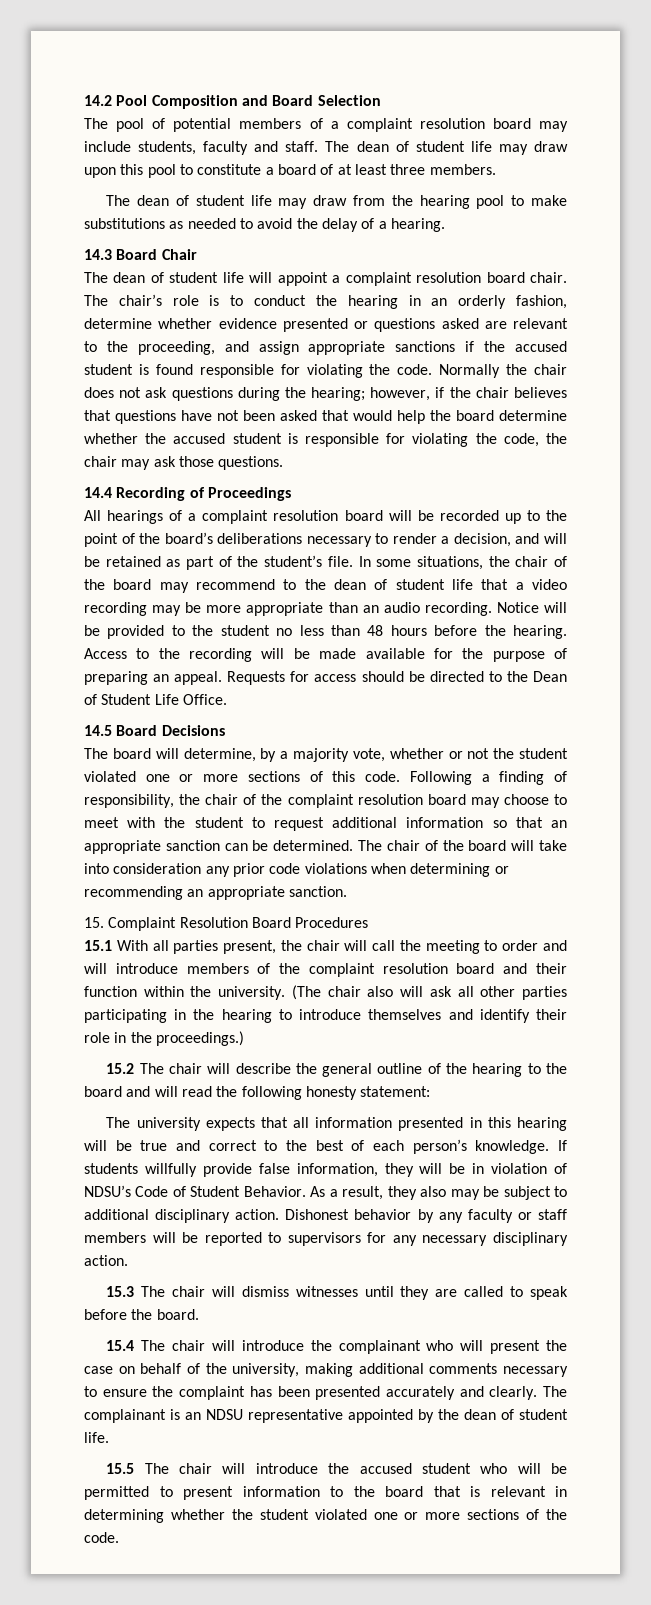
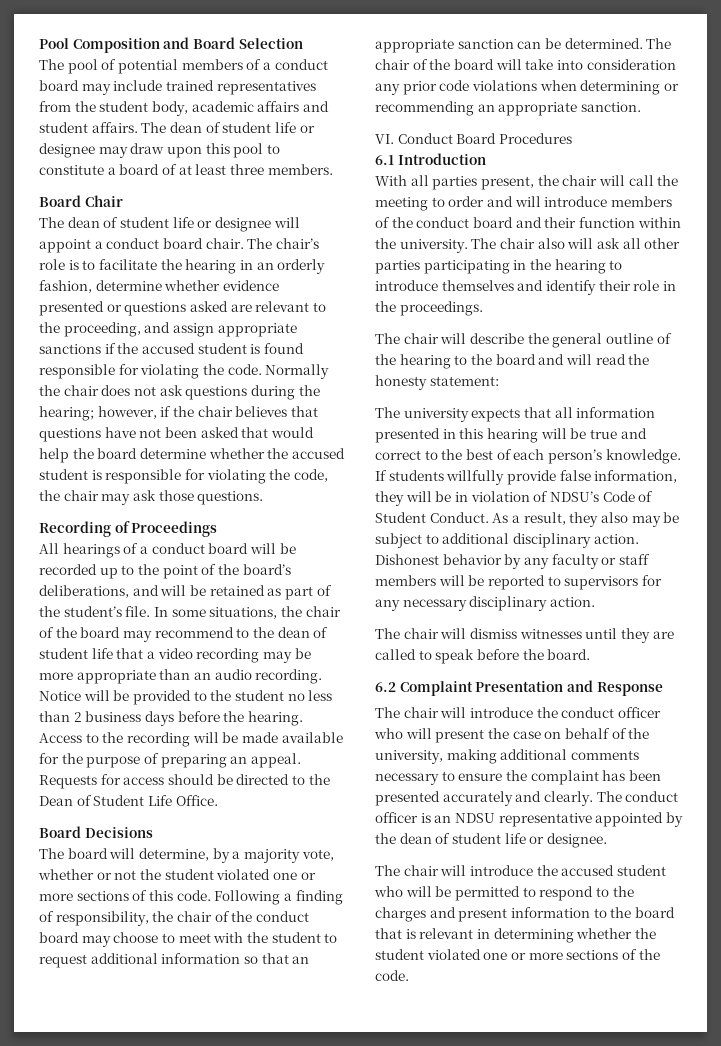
[84,95,112,106] 14.2 -> (39, 43) none
[346,118,485,132] complaint resolution -> [274,59,328,70] conduct
[138,141,492,155] students, faculty and staff. The dean of student life -> [165,80,316,95] [39,101,329,116] [39,122,315,133] [39,143,95,158] trained representatives from the student body, academic affairs and student affairs. The dean of student life or designee
[106,195,567,209] [84,218,445,232] [84,249,112,260] The dean of student life may draw from the hearing pool to make substitutions as needed to avoid the delay of a hearing. // 14.3 -> (333, 169) none
(244, 277) none -> [197,217,271,232] or designee
[345,272,482,286] complaint resolution -> [106,238,160,249] conduct
[254,295,307,306] conduct -> [98,259,157,270] facilitate
[84,487,112,498] 14.4 -> (264, 498) none
[202,510,339,524] complaint resolution -> [151,543,205,554] conduct
[217,533,511,547] deliberations necessary to render a decision, -> [39,585,129,598] deliberations,
[367,625,427,636] 48 hours -> [73,711,174,726] 2 business days
[84,725,112,736] 14.5 -> (218, 800) none
[287,794,423,808] complaint resolution -> [255,911,309,922] conduct
[84,917,248,931] 15. Complaint Resolution -> [375,133,453,144] VI. Conduct
[84,940,112,951] 15.1 -> [375,153,486,165] 6.1 Introduction //
[308,963,448,977] complaint resolution -> [416,217,470,228] conduct
[291,985,321,1000] (The -> [471,238,497,249] The
[155,1031,244,1046] [106,1063,135,1074] proceedings.) // 15.2 -> [399,301,483,316] proceedings. //
[241,1086,302,1100] following -> (650, 359) none
[243,1186,306,1197] Behavior. -> [429,512,489,523] Conduct.
[106,1286,135,1297] 15.3 -> (595, 602) none
[106,1340,421,1354] 15.4 The chair will introduce the complainant -> [375,680,663,696] [375,707,661,718] 6.2 Complaint Presentation and Response // The chair will introduce the conduct officer
[84,1409,166,1423] complainant -> [625,791,679,802] [375,812,418,823] conduct officer
[84,1432,109,1443] [106,1463,135,1474] life. // 15.5 -> [504,833,607,848] life or designee. //
(173, 1491) none -> [539,886,634,901] [375,907,456,922] respond to the charges and

